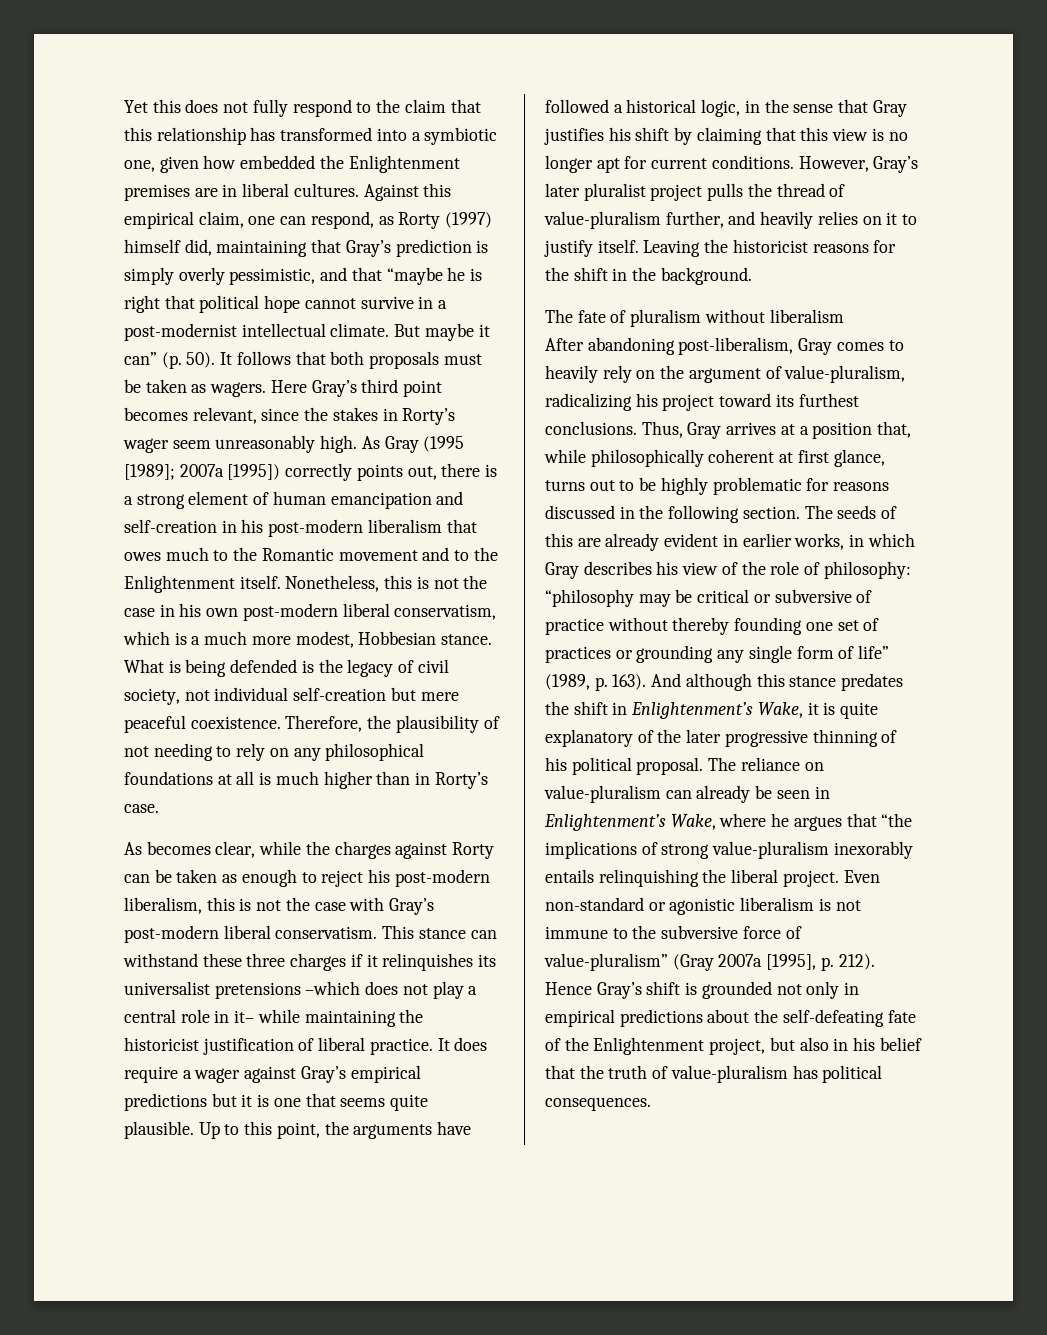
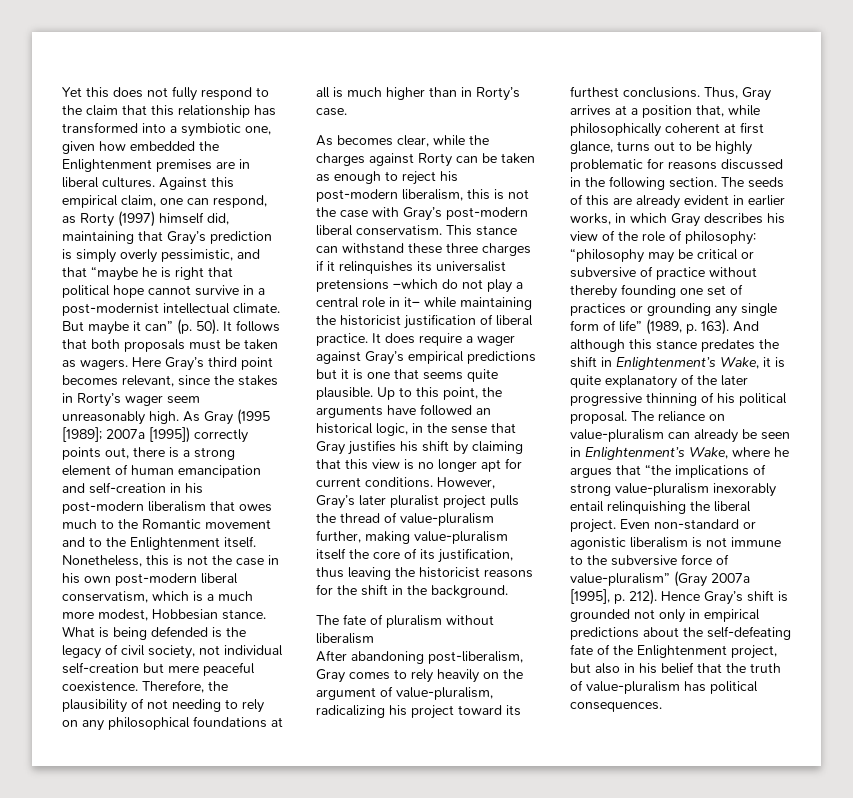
[365,981,399,995] does -> [442,279,458,289] do
[613,104,623,113] a -> [476,408,491,415] an
[728,211,918,229] [544,239,701,257] and heavily relies on it to justify itself. Leaving -> [365,531,508,544] [316,548,513,563] [316,567,391,580] making value-pluralism itself the core of its justification, thus leaving
[545,365,632,383] heavily rely -> [411,669,479,683] rely heavily
[545,869,594,883] entails -> [570,501,604,512] entail

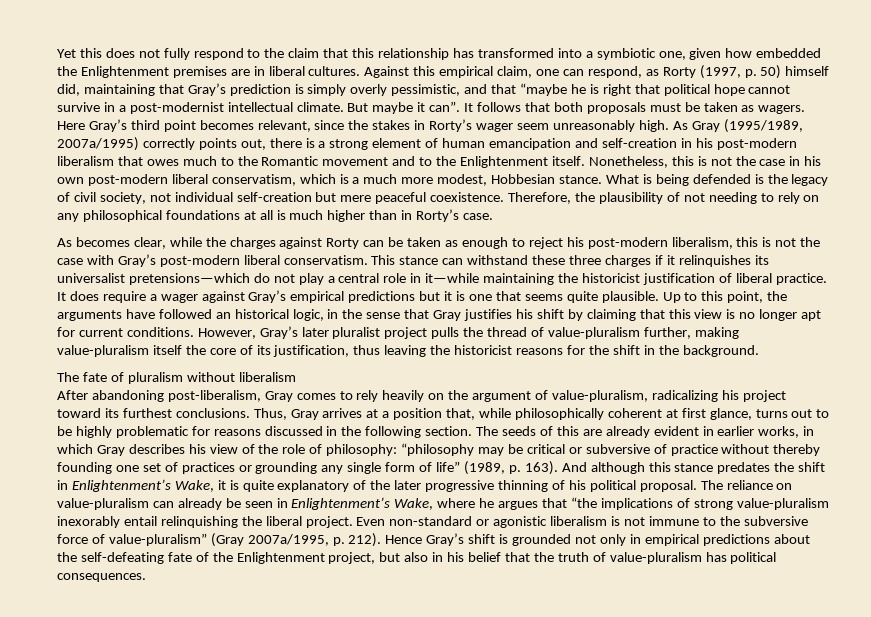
[118,211,155,227] (1997) -> [699,65,782,79] (1997, p. 50)
[145,319,219,335] can” (p. 50). -> [429,101,461,112] can”.
[237,409,270,425] [62,427,190,443] (1995 [1989]; 2007a [1995]) -> [723,119,803,133] [57,137,139,151] (1995/1989, 2007a/1995)
[316,279,438,292] pretensions –which -> [128,273,250,285] pretensions—which
[404,297,456,308] it– while -> [425,273,480,283] it—while
[711,573,750,583] [570,589,610,604] 2007a [1995], -> [247,534,329,546] 2007a/1995,

